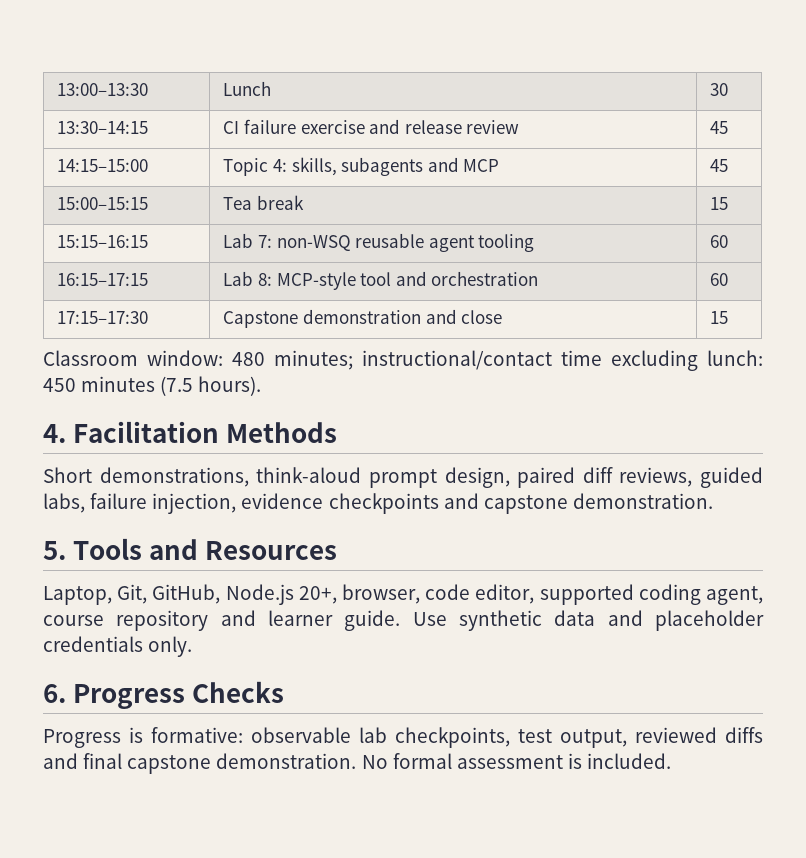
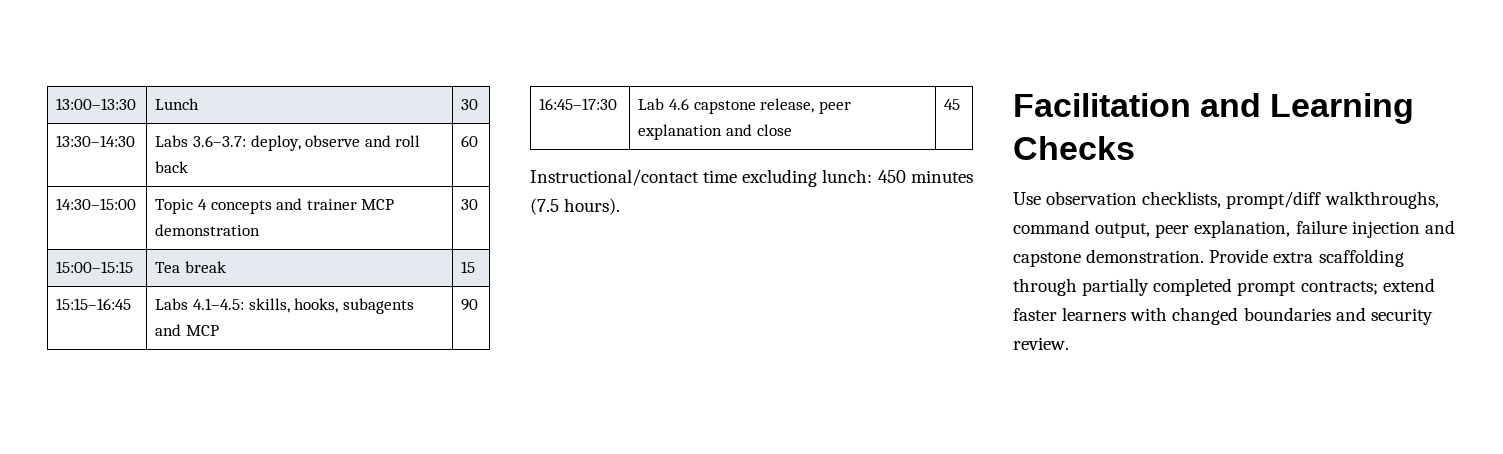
[57,121,149,134] [223,119,520,134] [710,121,729,134] [57,159,149,172] [223,157,500,176] [710,159,729,172] 13:30–14:15 | CI failure exercise and release review | 45 // 14:15–15:00 | Topic 4: skills, subagents and MCP | 45 -> [56,135,136,147] [155,135,421,151] [155,161,189,173] [461,135,479,147] [56,198,137,210] [155,198,395,214] [155,224,261,236] [461,199,479,210] 13:30–14:30 | Labs 3.6–3.7: deploy, observe and roll back | 60 // 14:30–15:00 | Topic 4 concepts and trainer MCP demonstration | 30
[57,235,149,248] [223,233,535,252] [710,235,729,248] [57,273,149,286] [223,271,539,290] [710,273,729,286] [57,311,149,324] [223,309,503,328] [710,311,729,324] [43,350,552,370] 15:15–16:15 | Lab 7: non-WSQ reusable agent tooling | 60 // 16:15–17:15 | Lab 8: MCP-style tool and orchestration | 60 // 17:15–17:30 | Capstone demonstration and close | 15 // Classroom window: 480 minutes; instructional/contact -> [56,298,132,310] [155,298,414,314] [155,324,219,336] [461,299,479,311] [539,98,618,110] [638,98,851,114] [638,124,792,140] [944,99,961,110] [530,169,699,186] 15:15–16:45 | Labs 4.1–4.5: skills, hooks, subagents and MCP | 90 // 16:45–17:30 | Lab 4.6 capstone release, peer explanation and close | 45 // Instructional/contact
[43,421,338,443] [43,467,763,488] [43,493,713,514] [43,538,338,560] [43,584,764,605] [43,610,764,631] [43,636,193,657] [43,681,285,709] [43,727,763,748] [43,753,672,774] 4. Facilitation Methods // Short demonstrations, think-aloud prompt design, paired diff reviews, guided labs, failure injection, evidence checkpoints and capstone demonstration. // 5. Tools and Resources // Laptop, Git, GitHub, Node.js 20+, browser, code editor, supported coding agent, course repository and learner guide. Use synthetic data and placeholder credentials only. // 6. Progress Checks // Progress is formative: observable lab checkpoints, test output, reviewed diffs and final capstone demonstration. No formal assessment is included. -> [1013,93,1415,124] [1013,136,1135,160] [1013,191,1439,209] [1013,220,1455,238] [1013,249,1404,267] [1013,278,1435,296] [1013,307,1433,325] [1013,337,1069,350] Facilitation and Learning Checks // Use observation checklists, prompt/diff walkthroughs, command output, peer explanation, failure injection and capstone demonstration. Provide extra scaffolding through partially completed prompt contracts; extend faster learners with changed boundaries and security review.

